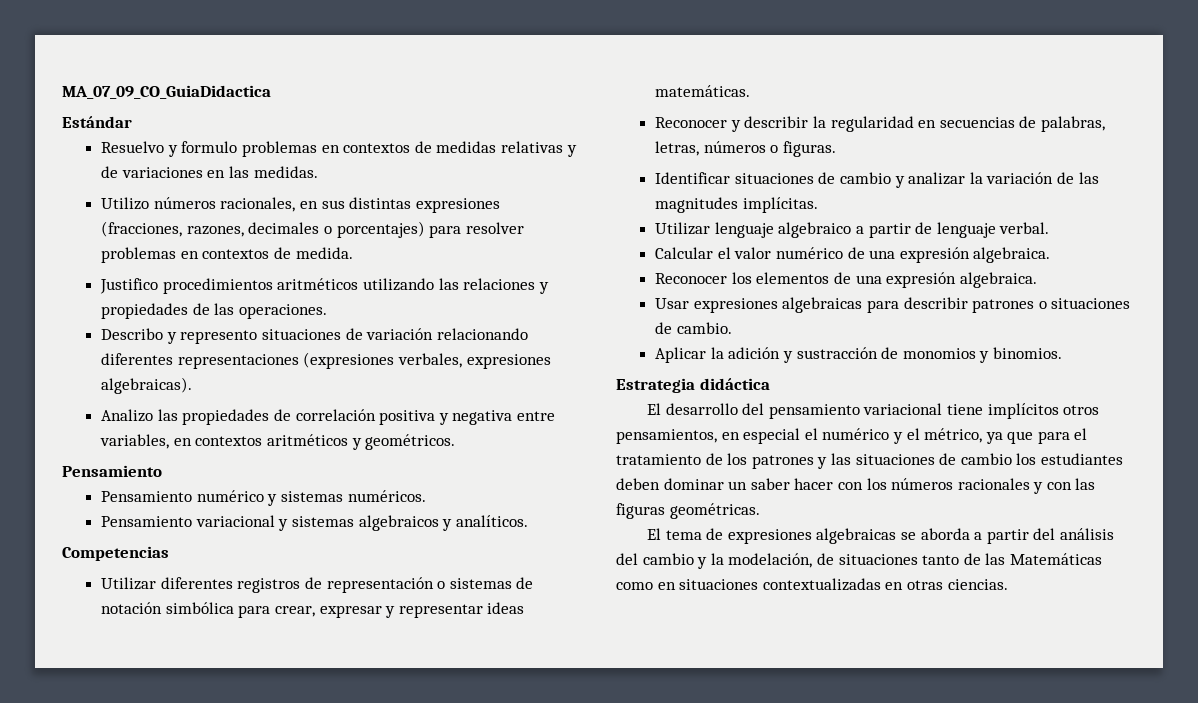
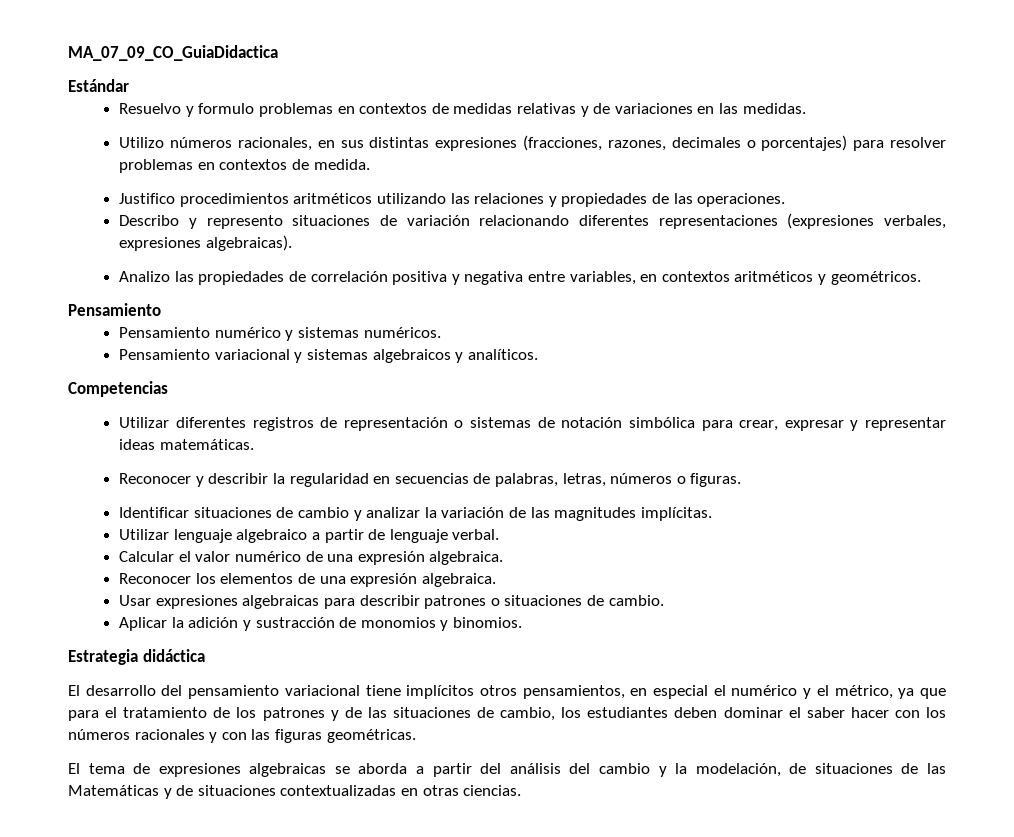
(828, 463) none -> [344,707,362,718] de
[960,453,1012,465] cambio -> [500,707,556,721] cambio,
[728,481,748,490] un -> [788,707,801,718] el
[922,555,960,565] tanto -> (893, 768) none
[616,582,676,590] como en -> [163,785,194,799] y de

